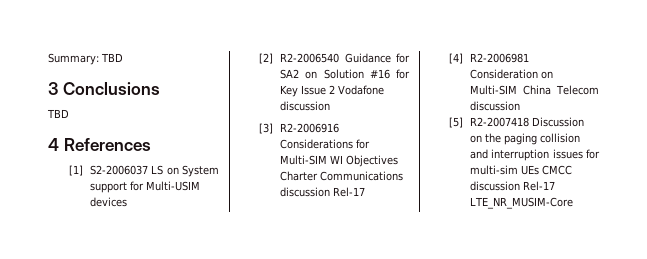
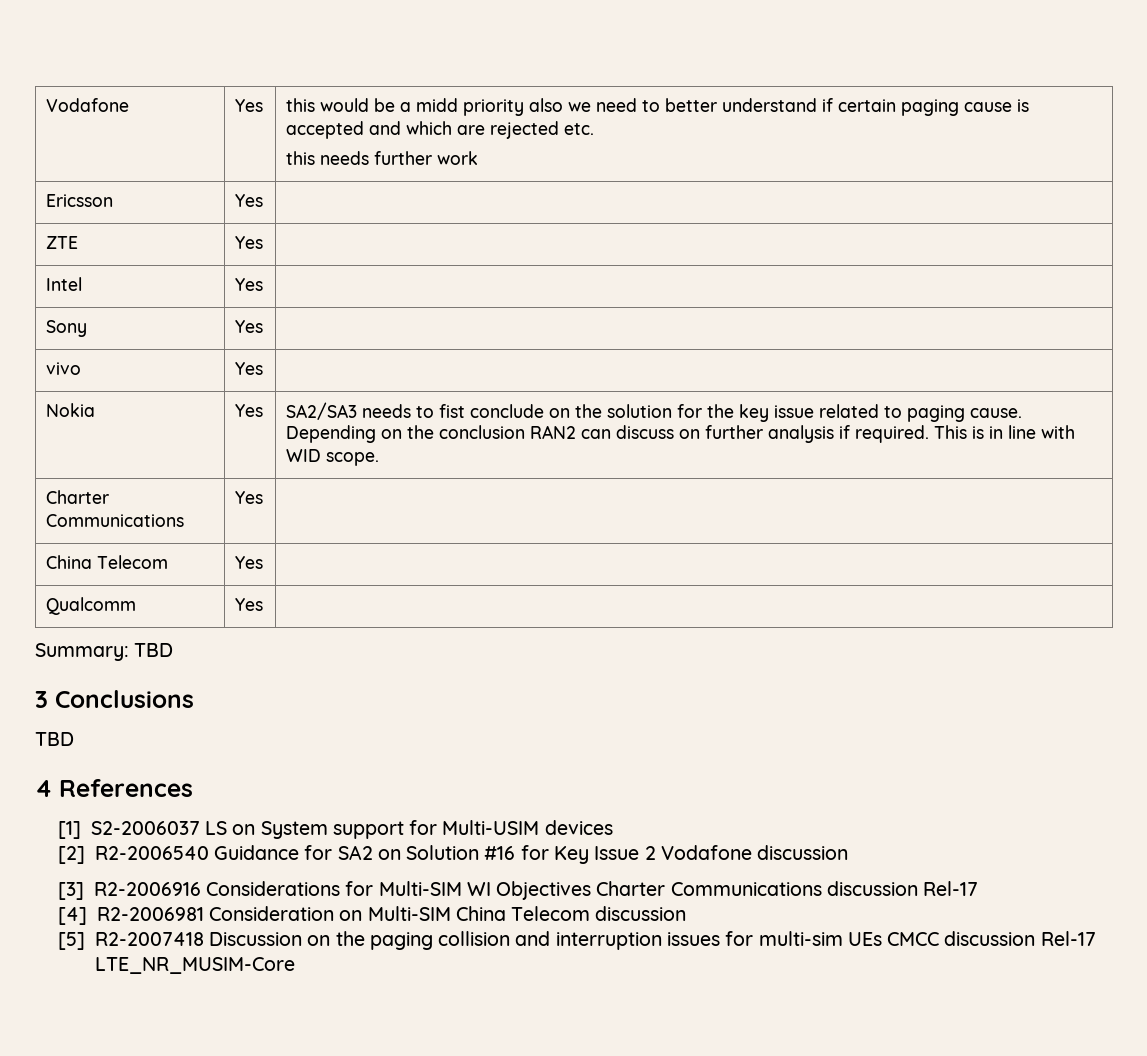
(48, 59) none -> [45,98,129,112] [234,99,263,112] [285,98,1029,116] [285,121,594,139] [285,151,478,165] [45,194,113,207] [234,194,263,207] [45,236,78,249] [234,236,263,249] [45,277,82,291] [234,278,263,291] [45,320,87,337] [234,320,263,333] [45,362,81,375] [234,362,263,375] [45,403,95,417] [234,404,263,417] [285,402,1022,422] [285,425,1075,443] [285,449,379,466] [45,490,109,504] [45,514,184,527] [234,491,263,504] [45,555,168,569] [234,556,263,569] [45,597,136,615] [234,598,263,611] Vodafone | Yes | this would be a midd priority also we need to better understand if certain paging cause is accepted and which are rejected etc. // this needs further work // Ericsson | Yes | // ZTE | Yes | // Intel | Yes | // Sony | Yes | // vivo | Yes | // Nokia | Yes | SA2/SA3 needs to fist conclude on the solution for the key issue related to paging cause. Depending on the conclusion RAN2 can discuss on further analysis if required. This is in line with WID scope. // Charter Communications | Yes | // China Telecom | Yes | // Qualcomm | Yes | //

